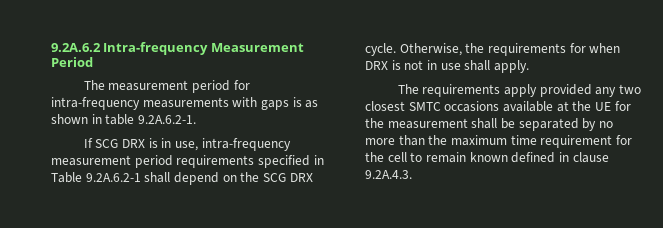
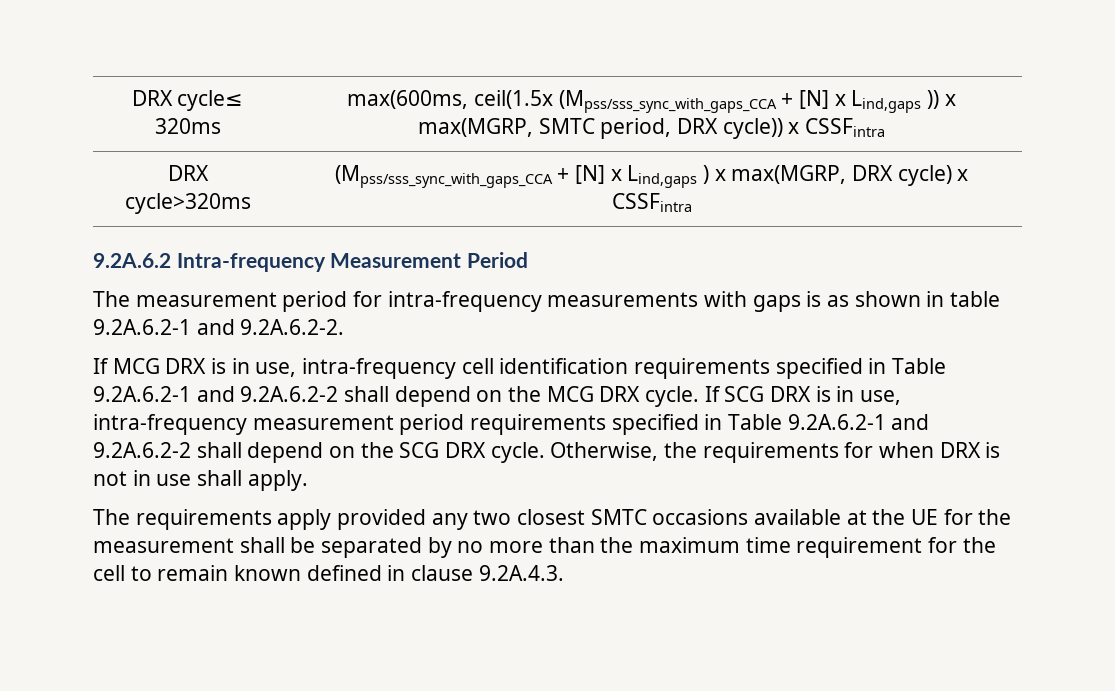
(51, 47) none -> [131,90,244,111] [154,118,221,134] [347,90,956,113] [417,118,886,139] [167,165,209,181] [124,193,251,214] [334,165,969,188] [611,193,692,212] DRX cycle≤ 320ms | max(600ms, ceil(1.5x (Mpss/sss_sync_with_gaps_CCA + [N] x Lind,gaps )) x max(MGRP, SMTC period, DRX cycle)) x CSSFintra // DRX cycle>320ms | (Mpss/sss_sync_with_gaps_CCA + [N] x Lind,gaps ) x max(MGRP, DRX cycle) x CSSFintra //
[137,115,196,124] 9.2A.6.2-1. // -> [93,319,345,335] [93,358,947,379] [93,386,700,407] 9.2A.6.2-1 and 9.2A.6.2-2. // If MCG DRX is in use, intra-frequency cell identification requirements specified in Table 9.2A.6.2-1 and 9.2A.6.2-2 shall depend on the MCG DRX cycle.
(141, 177) none -> [891,414,930,430] [93,442,191,458] and 9.2A.6.2-2

